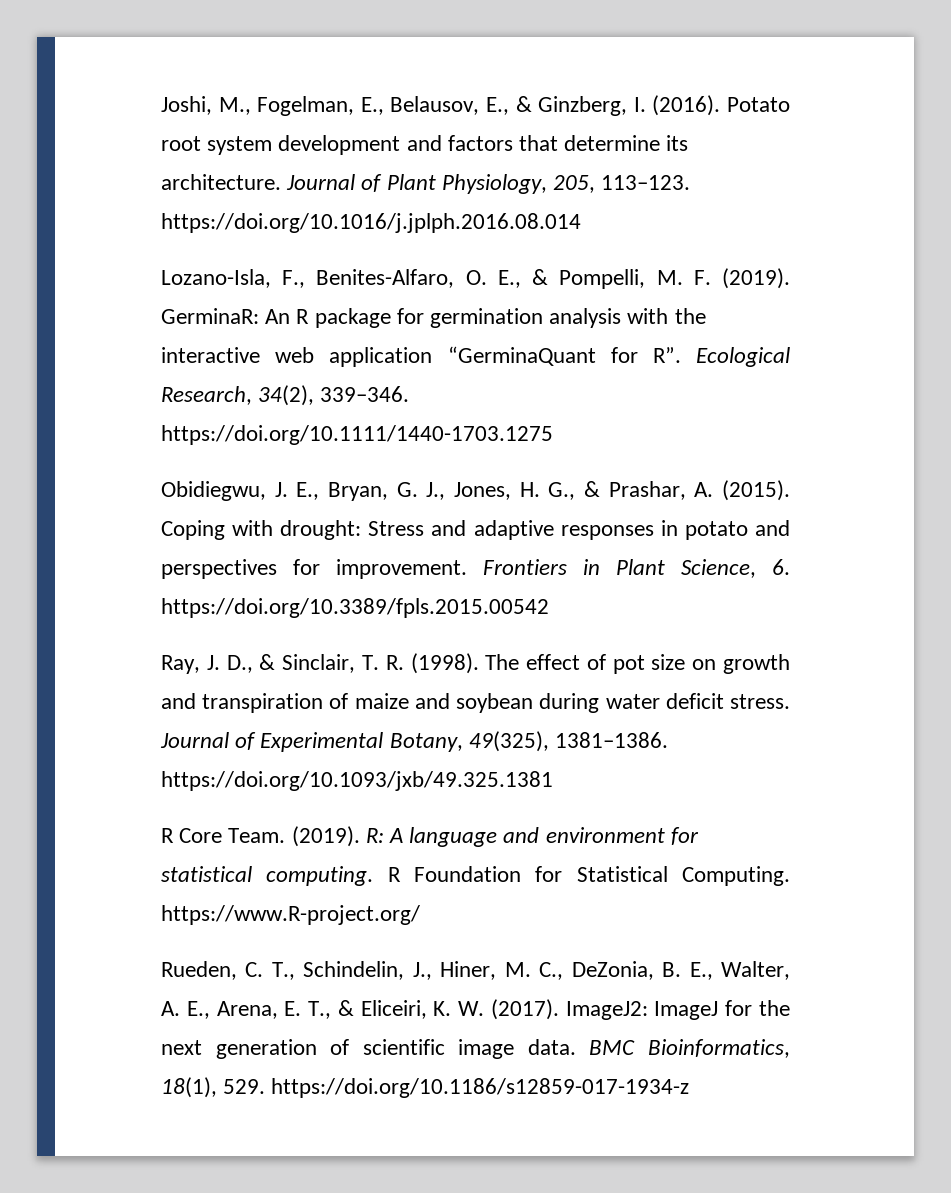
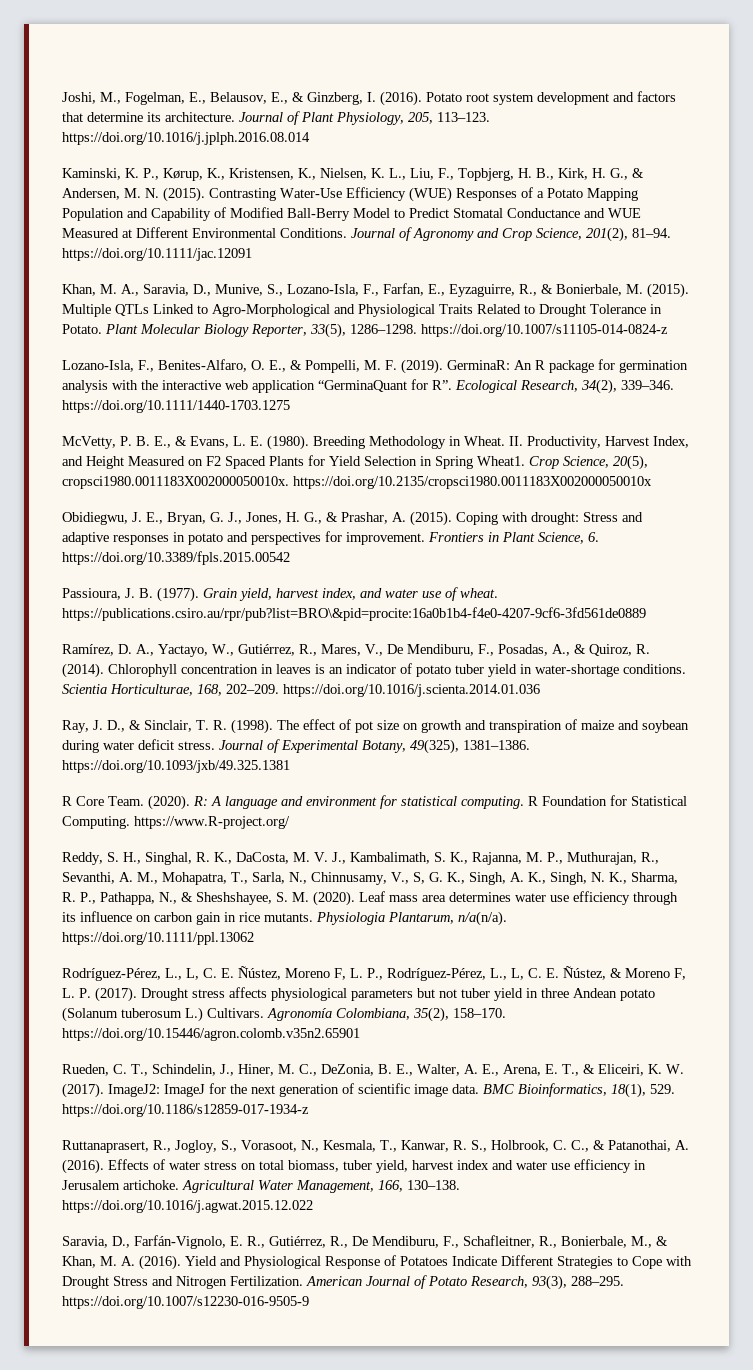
(581, 223) none -> [62,168,644,181] [62,187,638,202] [62,207,641,221] [62,227,671,242] [62,248,252,261] [62,283,689,298] [62,304,662,317] [62,323,668,338] // Kaminski, K. P., Kørup, K., Kristensen, K., Nielsen, K. L., Liu, F., Topbjerg, H. B., Kirk, H. G., & Andersen, M. N. (2015). Contrasting Water-Use Efficiency (WUE) Responses of a Potato Mapping Population and Capability of Modified Ball-Berry Model to Predict Stomatal Conductance and WUE Measured at Different Environmental Conditions. Journal of Agronomy and Crop Science, 201(2), 81–94. https://doi.org/10.1111/jac.12091 // Khan, M. A., Saravia, D., Munive, S., Lozano-Isla, F., Farfan, E., Eyzaguirre, R., & Bonierbale, M. (2015). Multiple QTLs Linked to Agro-Morphological and Physiological Traits Related to Drought Tolerance in Potato. Plant Molecular Biology Reporter, 33(5), 1286–1298. https://doi.org/10.1007/s11105-014-0824-z
(553, 435) none -> [62,435,689,450] [62,455,648,470] [62,476,652,489] // McVetty, P. B. E., & Evans, L. E. (1980). Breeding Methodology in Wheat. II. Productivity, Harvest Index, and Height Measured on F2 Spaced Plants for Yield Selection in Spring Wheat1. Crop Science, 20(5), cropsci1980.0011183X002000050010x. https://doi.org/10.2135/cropsci1980.0011183X002000050010x
(549, 608) none -> [62,587,498,602] [62,607,646,621] [62,644,650,657] [62,663,686,678] [62,684,540,697] // Passioura, J. B. (1977). Grain yield, harvest index, and water use of wheat. https://publications.csiro.au/rpr/pub?list=BRO\&pid=procite:16a0b1b4-f4e0-4207-9cf6-3fd561de0889 // Ramírez, D. A., Yactayo, W., Gutiérrez, R., Mares, V., De Mendiburu, F., Posadas, A., & Quiroz, R. (2014). Chlorophyll concentration in leaves is an indicator of potato tuber yield in water-shortage conditions. Scientia Horticulturae, 168, 202–209. https://doi.org/10.1016/j.scienta.2014.01.036
[291,826,360,847] (2019). -> [148,795,190,810] (2020).
(420, 915) none -> [62,852,659,865] [62,872,678,885] [62,891,678,906] [62,911,507,926] [62,932,254,945] [62,966,686,981] [62,987,655,1002] [62,1007,506,1022] [62,1028,360,1041] // Reddy, S. H., Singhal, R. K., DaCosta, M. V. J., Kambalimath, S. K., Rajanna, M. P., Muthurajan, R., Sevanthi, A. M., Mohapatra, T., Sarla, N., Chinnusamy, V., S, G. K., Singh, A. K., Singh, N. K., Sharma, R. P., Pathappa, N., & Sheshshayee, S. M. (2020). Leaf mass area determines water use efficiency through its influence on carbon gain in rice mutants. Physiologia Plantarum, n/a(n/a). https://doi.org/10.1111/ppl.13062 // Rodríguez-Pérez, L., L, C. E. Ñústez, Moreno F, L. P., Rodríguez-Pérez, L., L, C. E. Ñústez, & Moreno F, L. P. (2017). Drought stress affects physiological parameters but not tuber yield in three Andean potato (Solanum tuberosum L.) Cultivars. Agronomía Colombiana, 35(2), 158–170. https://doi.org/10.15446/agron.colomb.v35n2.65901
(690, 1088) none -> [62,1140,689,1153] [62,1159,646,1174] [62,1180,460,1193] [62,1200,313,1213] [62,1235,668,1249] [62,1255,692,1270] [62,1275,624,1290] [62,1296,309,1309] // Ruttanaprasert, R., Jogloy, S., Vorasoot, N., Kesmala, T., Kanwar, R. S., Holbrook, C. C., & Patanothai, A. (2016). Effects of water stress on total biomass, tuber yield, harvest index and water use efficiency in Jerusalem artichoke. Agricultural Water Management, 166, 130–138. https://doi.org/10.1016/j.agwat.2015.12.022 // Saravia, D., Farfán-Vignolo, E. R., Gutiérrez, R., De Mendiburu, F., Schafleitner, R., Bonierbale, M., & Khan, M. A. (2016). Yield and Physiological Response of Potatoes Indicate Different Strategies to Cope with Drought Stress and Nitrogen Fertilization. American Journal of Potato Research, 93(3), 288–295. https://doi.org/10.1007/s12230-016-9505-9

